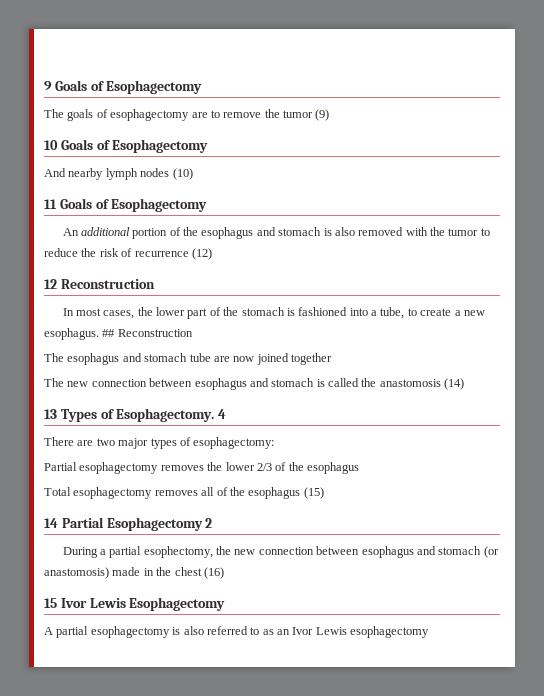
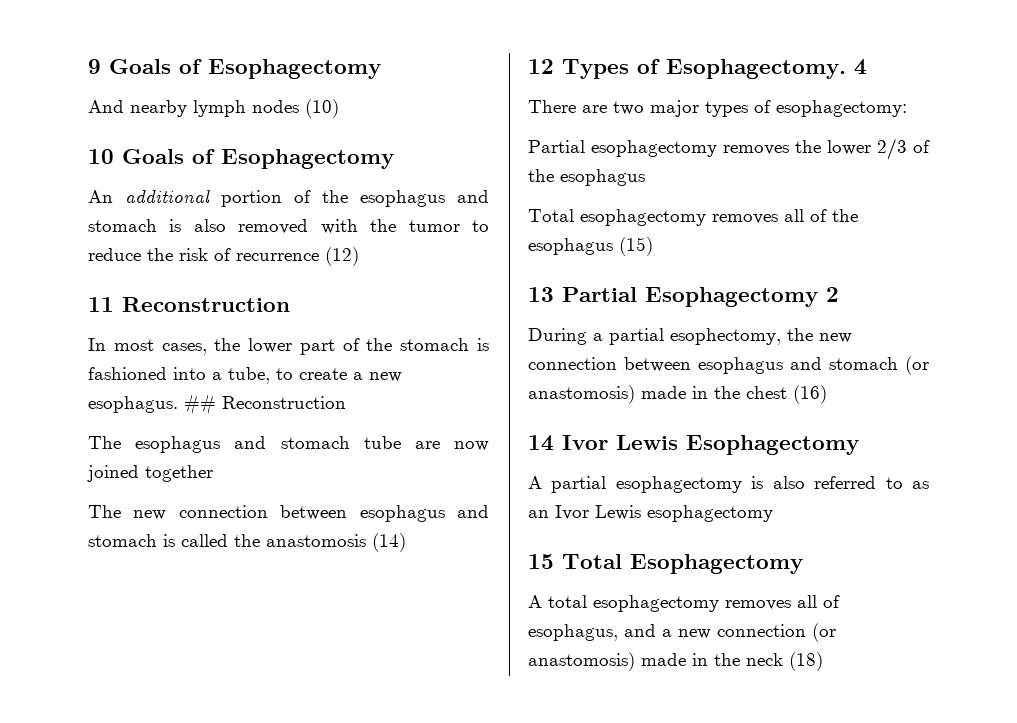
[44,109,330,121] [44,139,209,153] // The goals of esophagectomy are to remove the tumor (9) // 10 Goals of Esophagectomy -> (381, 69) none
[44,199,57,209] 11 -> [88,149,114,164] 10
[44,279,57,289] 12 -> [88,297,114,312] 11
[44,409,57,419] 13 -> [528,59,554,74] 12
[44,518,58,528] 14 -> [528,287,554,302] 13
[44,598,57,608] 15 -> [528,435,554,451] 14
(430, 632) none -> [528,554,803,574] [528,595,840,612] [528,623,836,642] [528,652,823,671] // 15 Total Esophagectomy // A total esophagectomy removes all of esophagus, and a new connection (or anastomosis) made in the neck (18)

